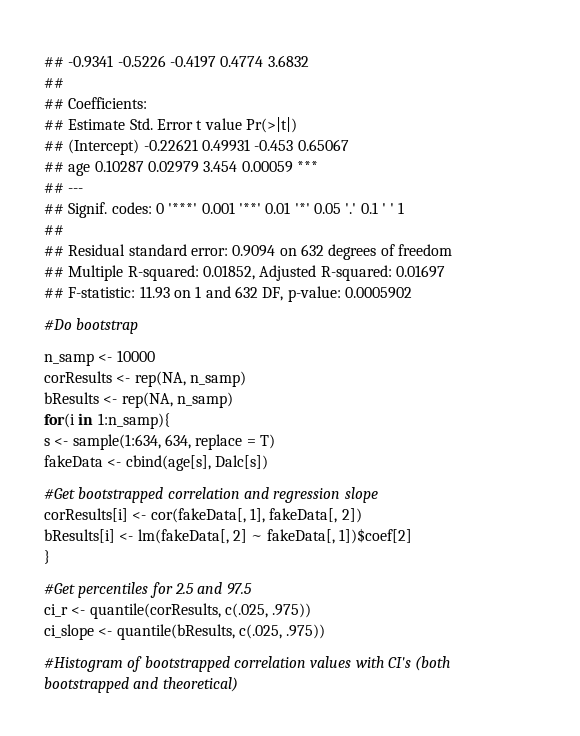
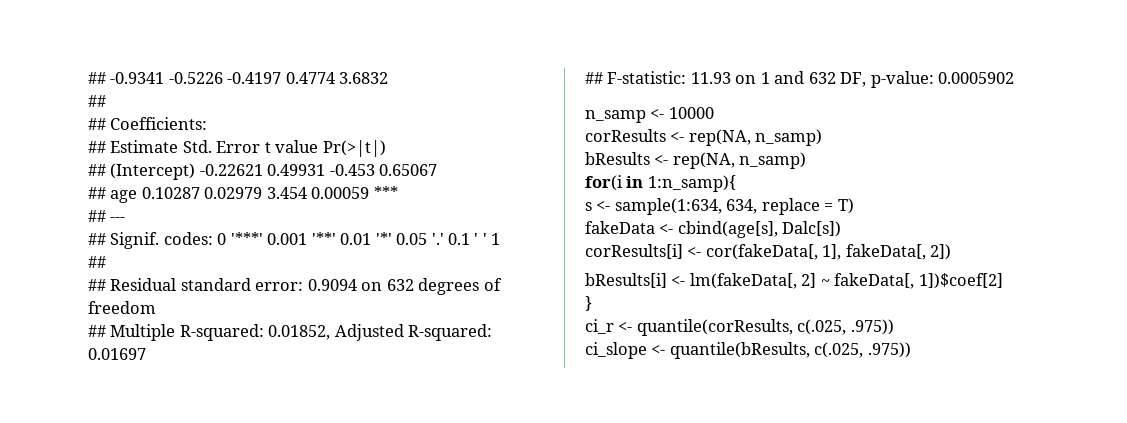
[44,318,139,334] // #Do bootstrap -> (1015, 78) none
[44,487,378,503] // #Get bootstrapped correlation and regression slope -> (842, 229) none
[44,582,252,598] // #Get percentiles for 2.5 and 97.5 -> (592, 303) none
[44,656,451,672] [44,677,238,693] // #Histogram of bootstrapped correlation values with CI's (both bootstrapped and theoretical) -> (911, 350) none

